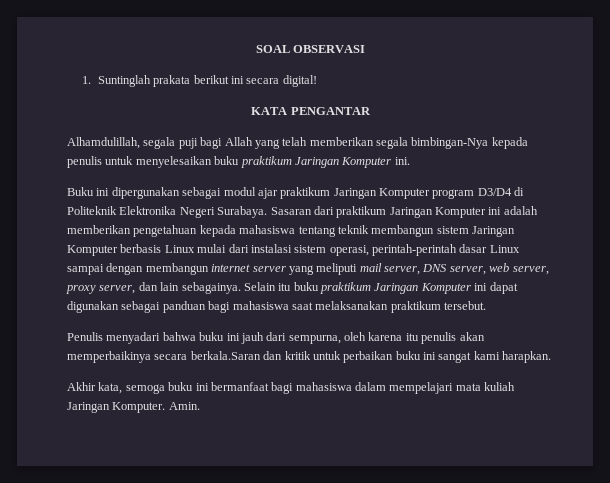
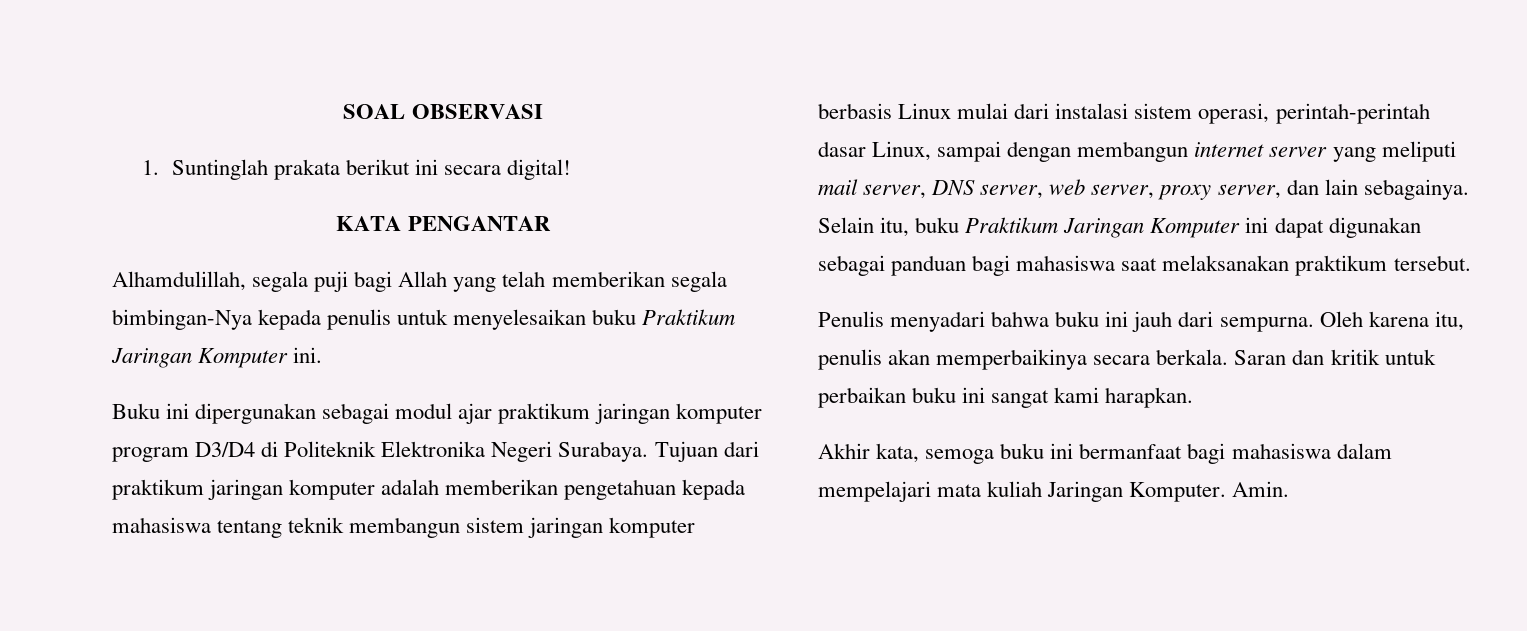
[240,156,292,168] praktikum -> [642,309,736,325] Praktikum
[333,188,430,199] Jaringan Komputer -> [594,403,762,424] jaringan komputer
[270,207,312,215] Sasaran -> [654,441,718,462] Tujuan
[389,207,502,218] Jaringan Komputer ini -> [208,479,376,500] jaringan komputer
[472,226,515,237] [67,245,118,256] Jaringan Komputer -> [528,517,696,538] jaringan komputer
[489,245,520,253] Linux -> [872,141,932,161] Linux,
[278,282,371,294] itu buku praktikum -> [880,217,1059,237] itu, buku Praktikum
[288,332,419,344] sempurna, oleh karena itu -> [1219,311,1464,332] sempurna. Oleh karena itu,
[190,351,261,360] berkala.Saran -> [1156,349,1287,365] berkala. Saran

